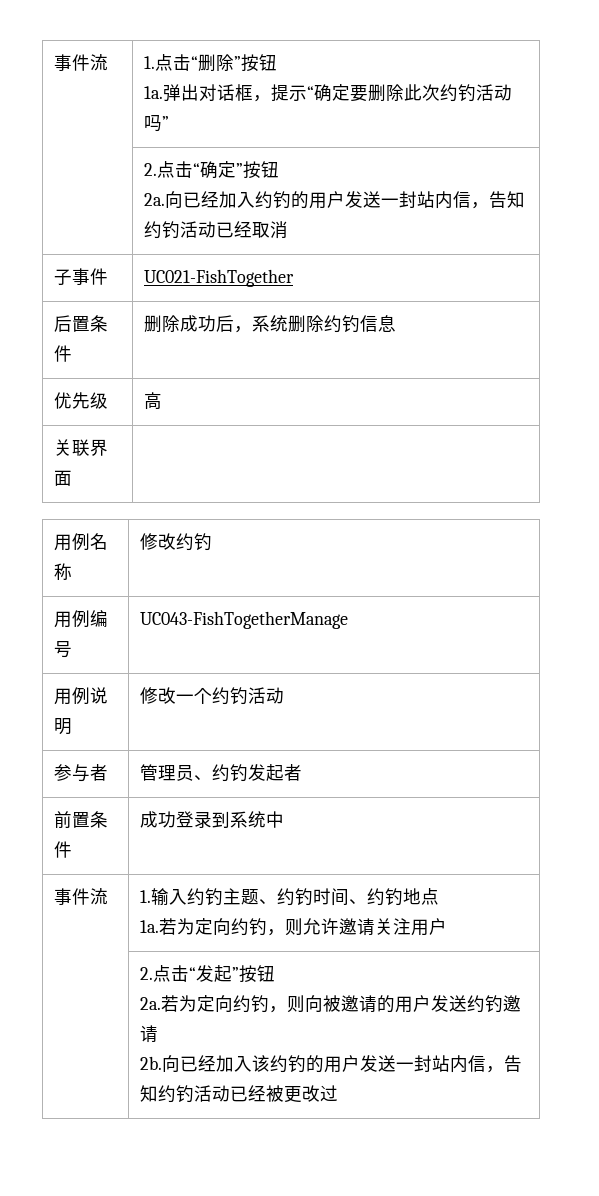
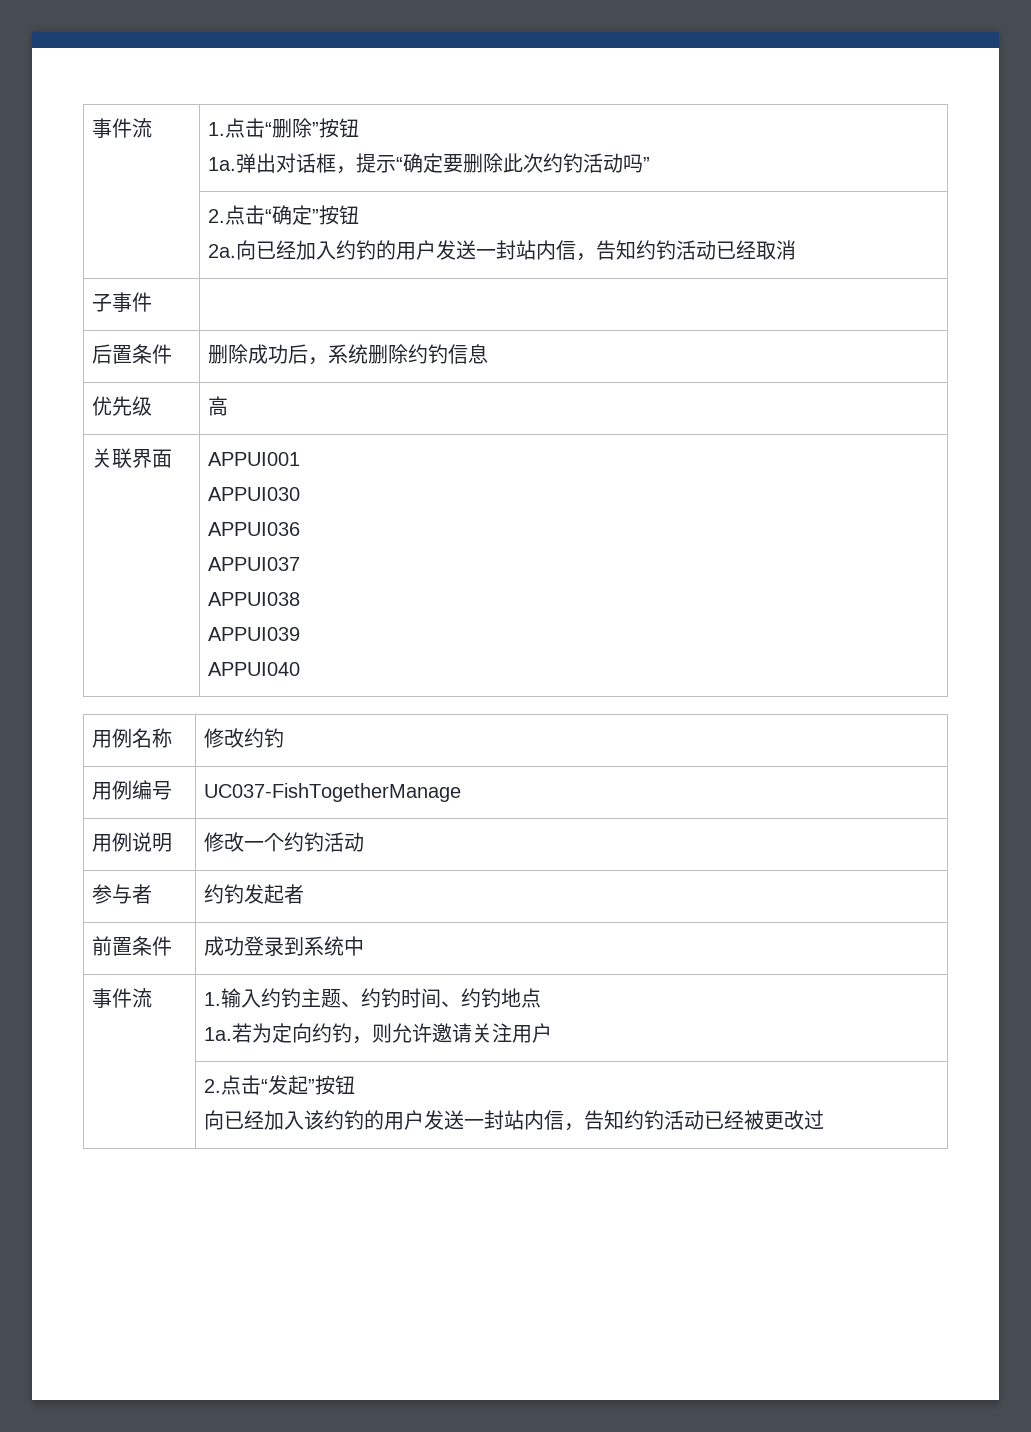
[143,269,294,287] UC021-FishTogether -> (153, 302) none
(72, 478) none -> [208,452,301,466] [208,487,301,501] [208,522,301,536] [208,557,301,571] [208,592,301,606] [208,627,301,641] [208,662,301,676] APPUI001 // APPUI030 // APPUI036 // APPUI037 // APPUI038 // APPUI039 // APPUI040
[139,611,348,629] UC043-FishTogetherManage -> [204,783,462,802] UC037-FishTogetherManage
[139,764,212,781] 管理员、 -> (153, 894) none
[139,995,521,1013] [139,1025,158,1043] [139,1056,162,1070] 2a.若为定向约钓，则向被邀请的用户发送约钓邀请 // 2b. -> (356, 1085) none

